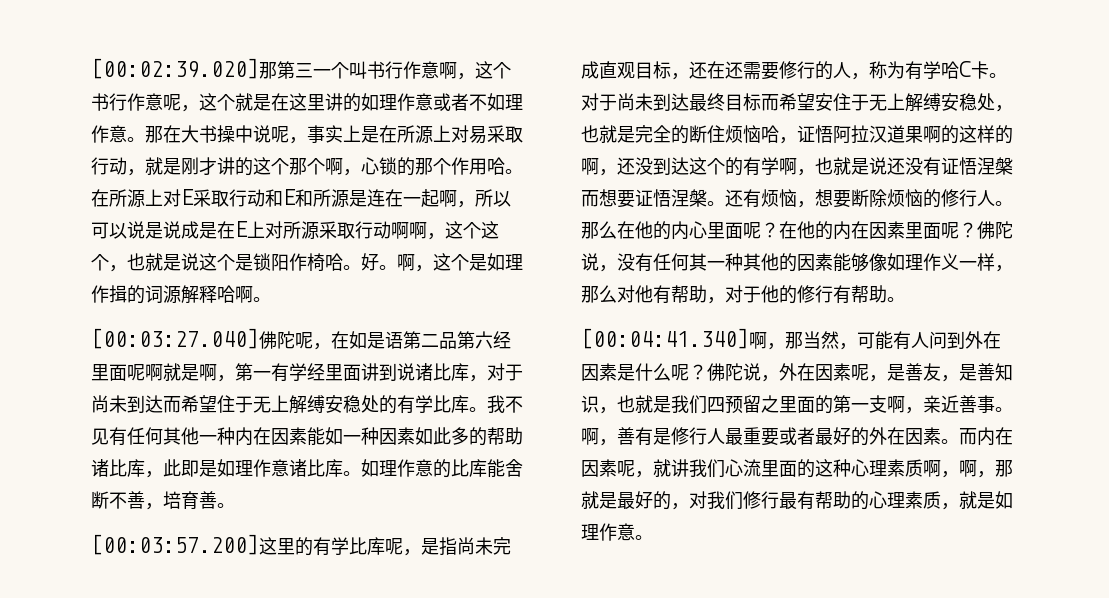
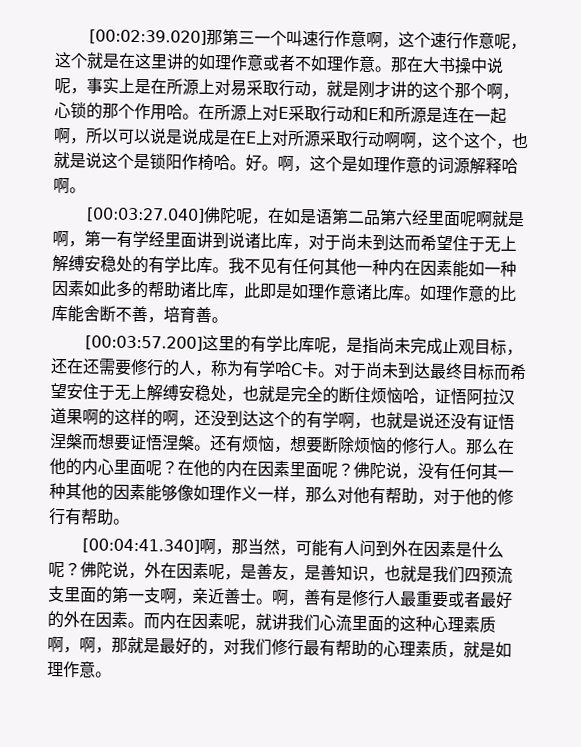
[367,61,385,79] 书 -> [301,30,319,47] 速
[91,93,109,111] 书 -> [429,31,447,48] 速
[109,285,127,303] 揖 -> [405,156,422,173] 意
[599,61,617,79] 直 -> [441,337,459,354] 止
[743,395,779,413] 留之 -> [496,566,513,584] [48,585,65,603] 流支
[977,395,995,413] 事 -> [240,588,257,604] 士

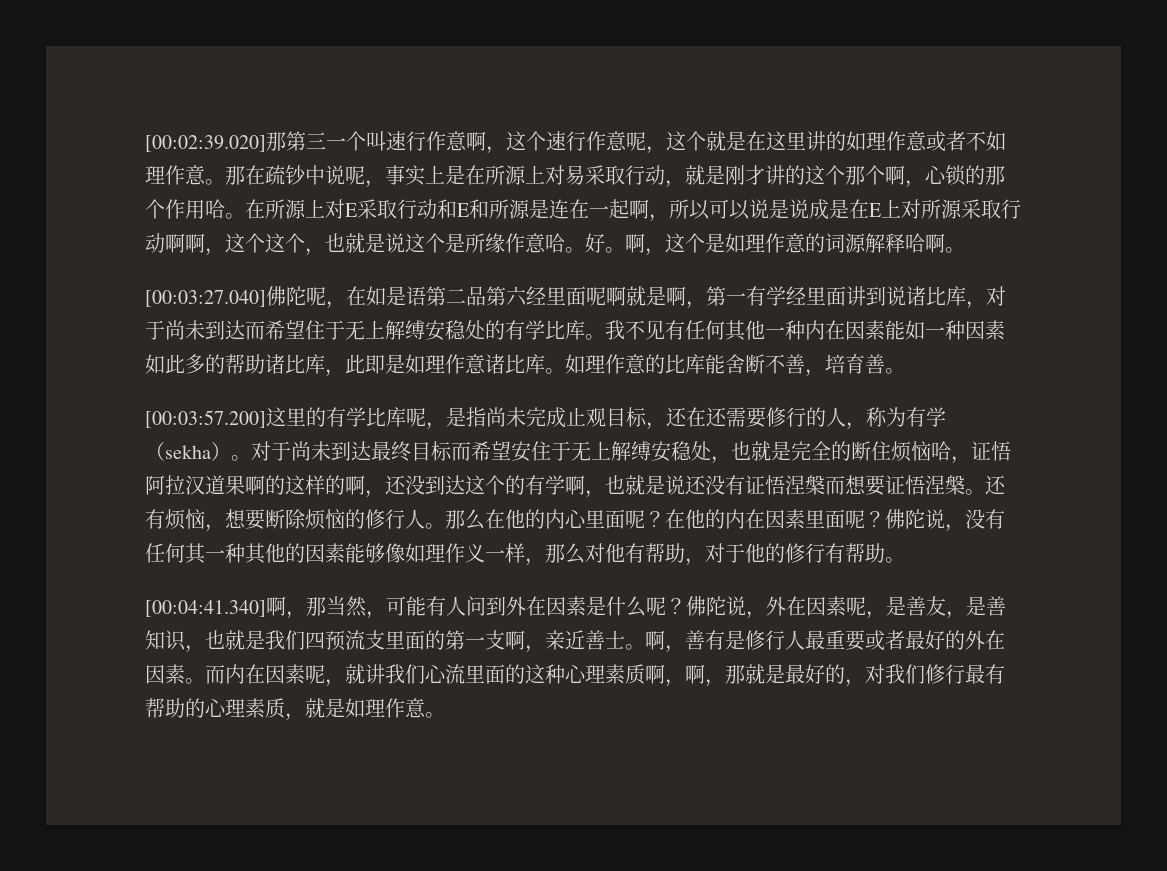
[422,56,472,75] 大书操 -> [265,165,306,185] 疏钞
[149,153,214,170] 锁阳作椅 -> [465,233,546,253] 所缘作意
[274,360,319,378] 哈C卡 -> [145,442,231,461] （sekha）

